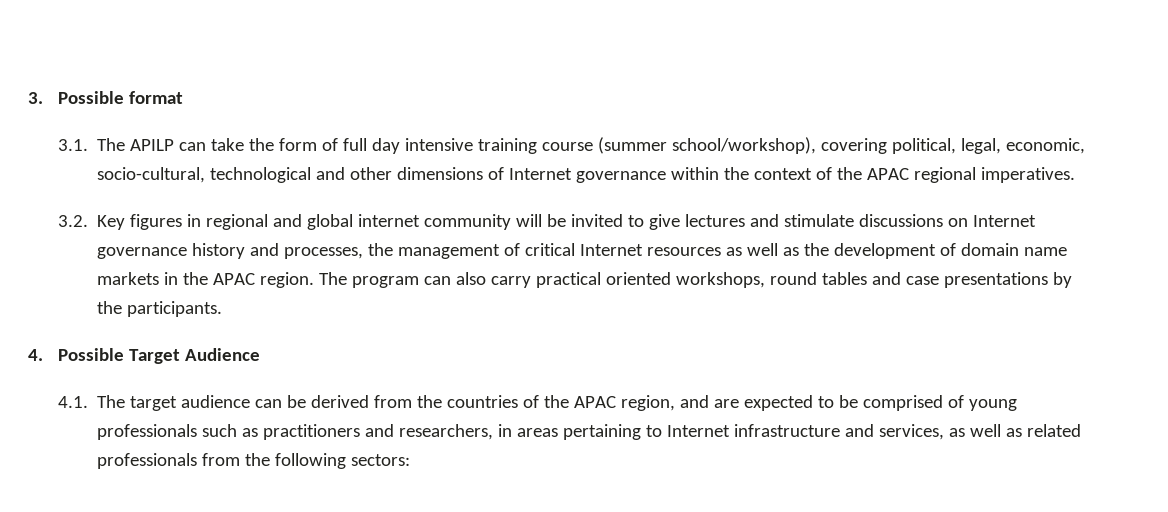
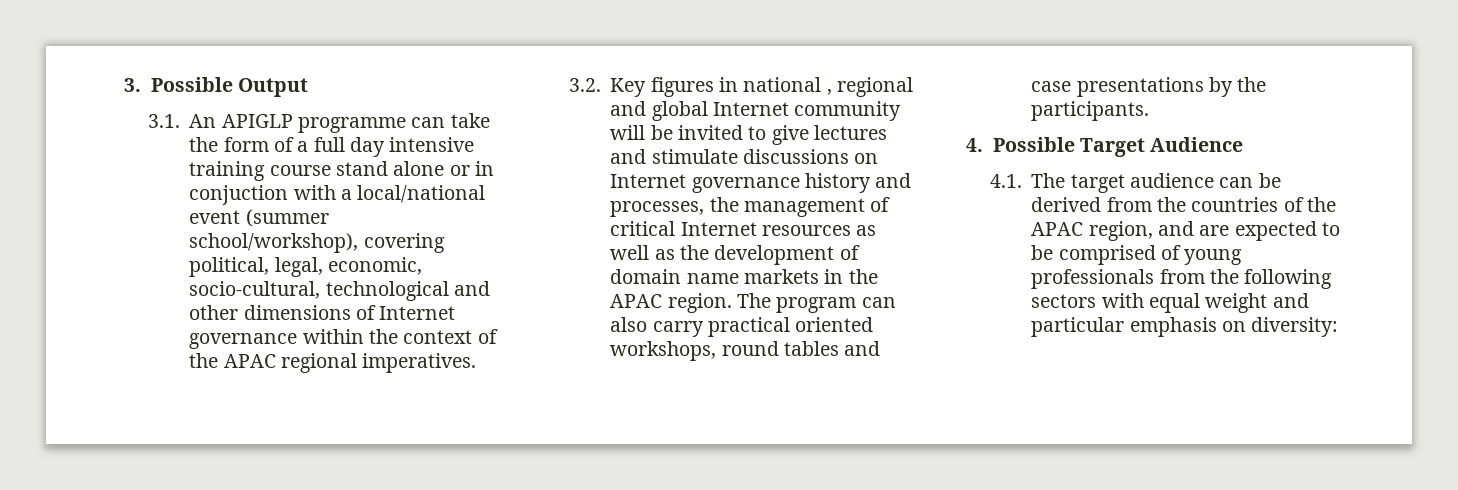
[128,91,183,104] format -> [238,78,309,97] Output
[97,138,175,151] The APILP -> [189,114,406,133] An APIGLP programme
(339, 144) none -> [297,141,309,152] a
(594, 146) none -> [335,161,494,176] [189,185,486,205] [189,210,241,224] stand alone or in conjuction with a local/national event
(202, 220) none -> [743,77,832,95] national ,
[358,214,421,227] internet -> [712,102,789,116] Internet
[202,424,1082,440] [97,453,411,469] such as practitioners and researchers, in areas pertaining to Internet infrastructure and services, as well as related professionals from the following sectors: -> [1159,269,1333,289] [1031,293,1309,313] [1031,317,1339,337] from the following sectors with equal weight and particular emphasis on diversity:

